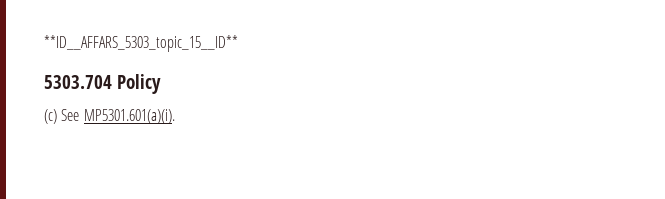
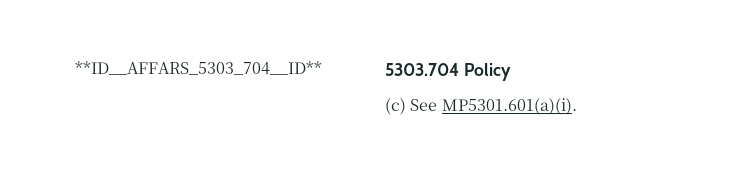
[44,35,238,52] **ID__AFFARS_5303_topic_15__ID** -> [75,61,322,75] **ID__AFFARS_5303_704__ID**

